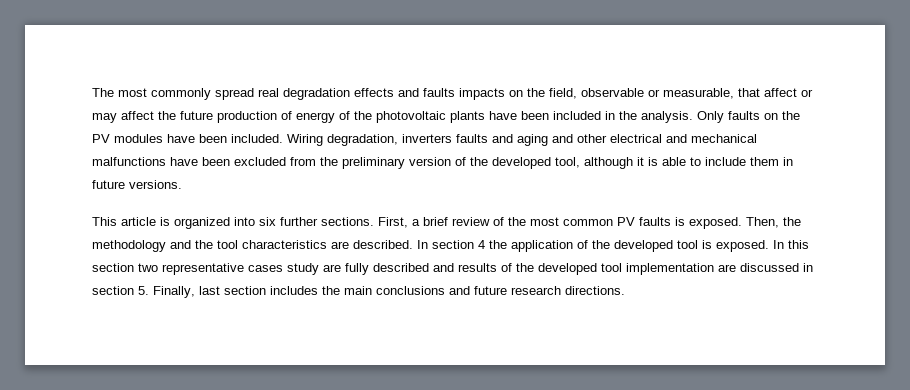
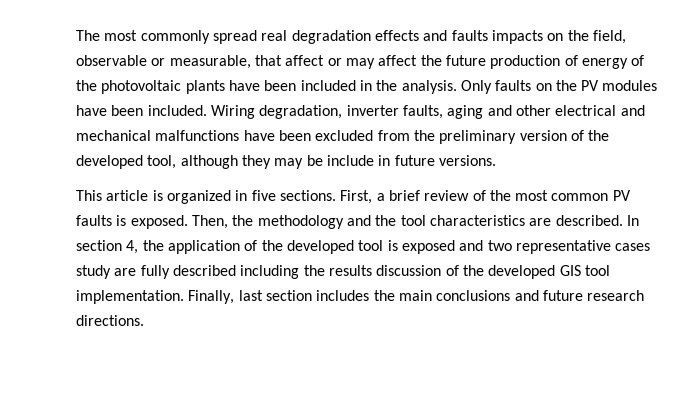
[402,134,513,143] inverters faults and -> [346,105,443,119] inverter faults,
[637,157,779,166] it is able to include them -> [241,155,374,169] they may be include
[234,217,318,226] into six further -> [235,190,276,201] in five
[478,240,485,249] 4 -> [126,240,139,254] 4,
[716,240,809,252] [92,263,134,272] exposed. In this section -> [401,240,484,254] exposed and
[433,263,813,275] [92,286,149,295] and results of the developed tool implementation are discussed in section 5. -> [240,265,610,279] [76,290,184,304] including the results discussion of the developed GIS tool implementation.

